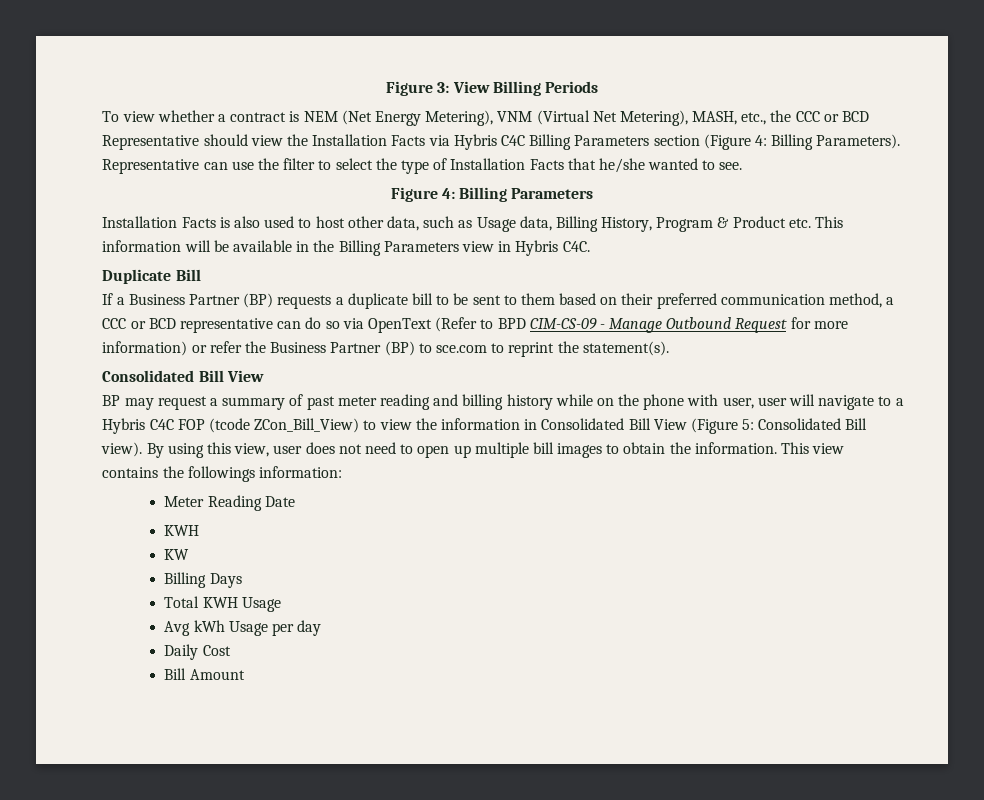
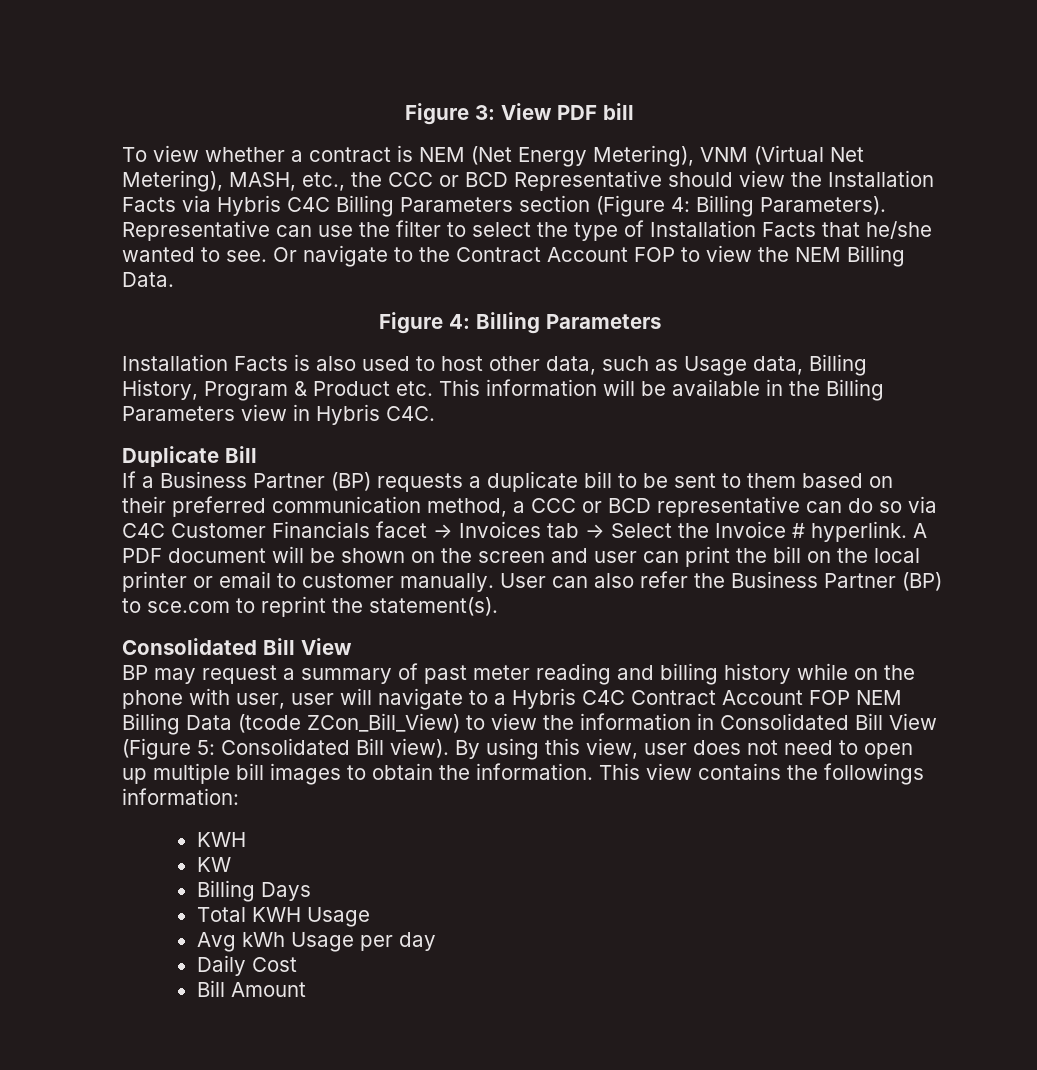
[492,81,598,96] Billing Periods -> [557,103,634,120] PDF bill
(743, 166) none -> [273,245,906,267] [122,272,175,287] Or navigate to the Contract Account FOP to view the NEM Billing Data.
[367,317,848,333] [102,341,207,356] OpenText (Refer to BPD CIM-CS-09 - Manage Outbound Request for more information) or -> [122,521,928,542] [122,546,921,567] [122,571,635,592] C4C Customer Financials facet → Invoices tab → Select the Invoice # hyperlink. A PDF document will be shown on the screen and user can print the bill on the local printer or email to customer manually. User can also
[177,419,205,430] FOP -> [631,690,903,705] [122,713,233,735] Contract Account FOP NEM Billing Data
[164,495,295,511] // Meter Reading Date -> (240, 796) none

